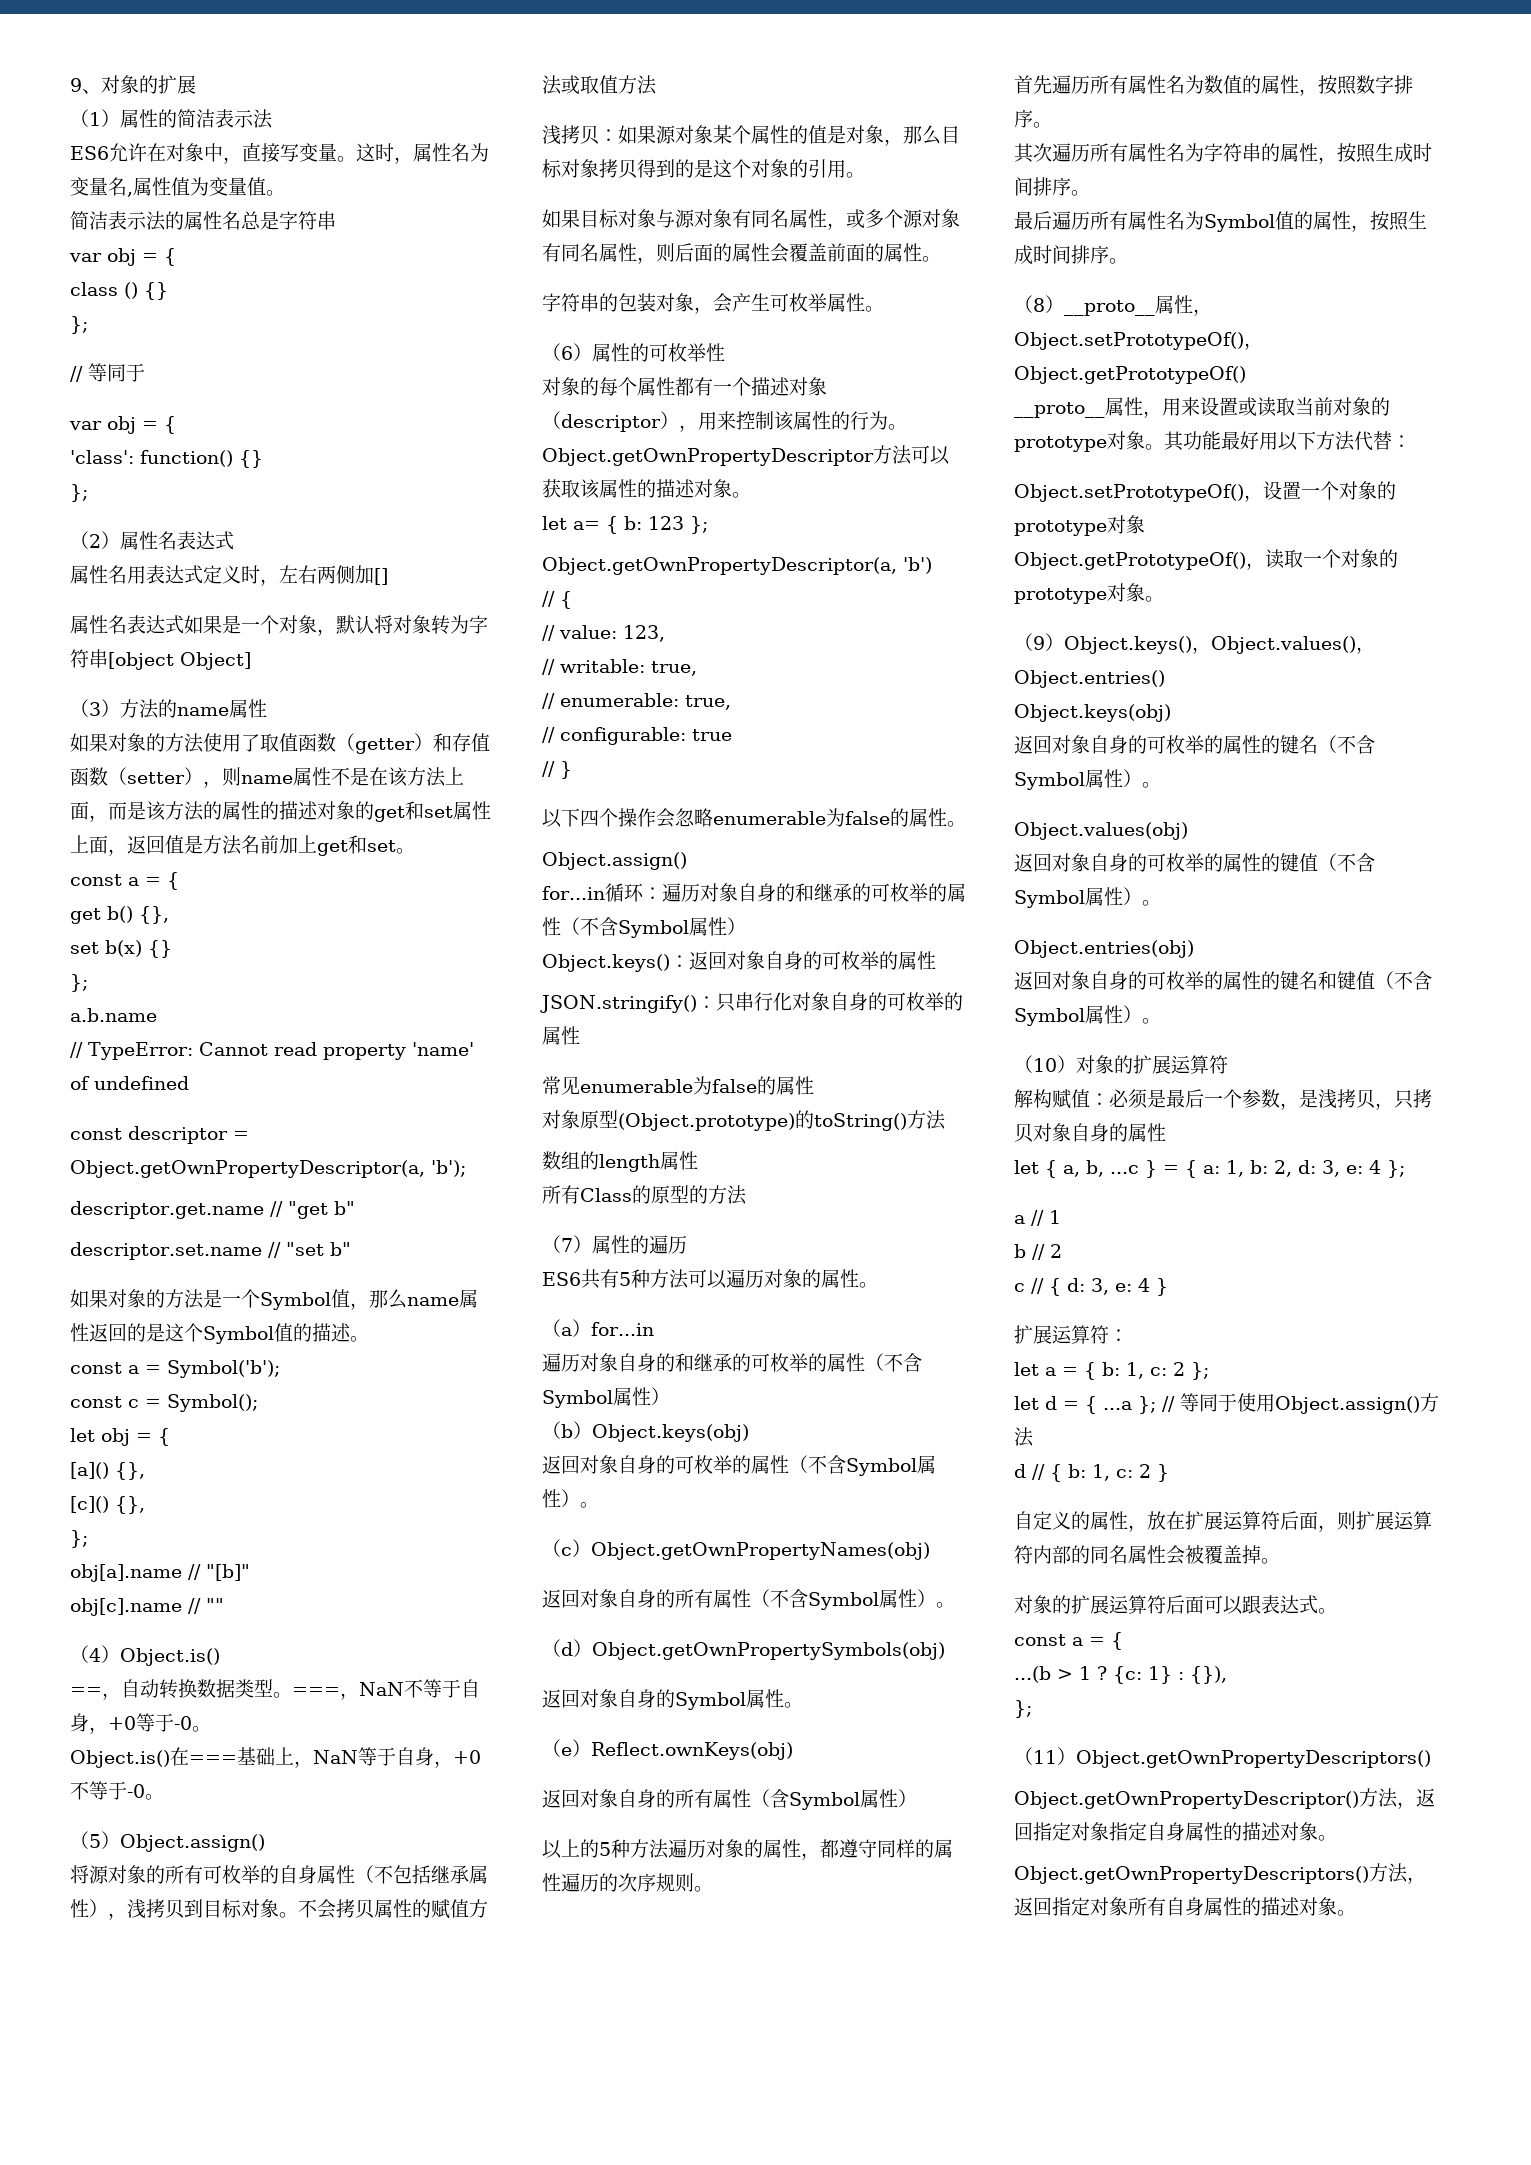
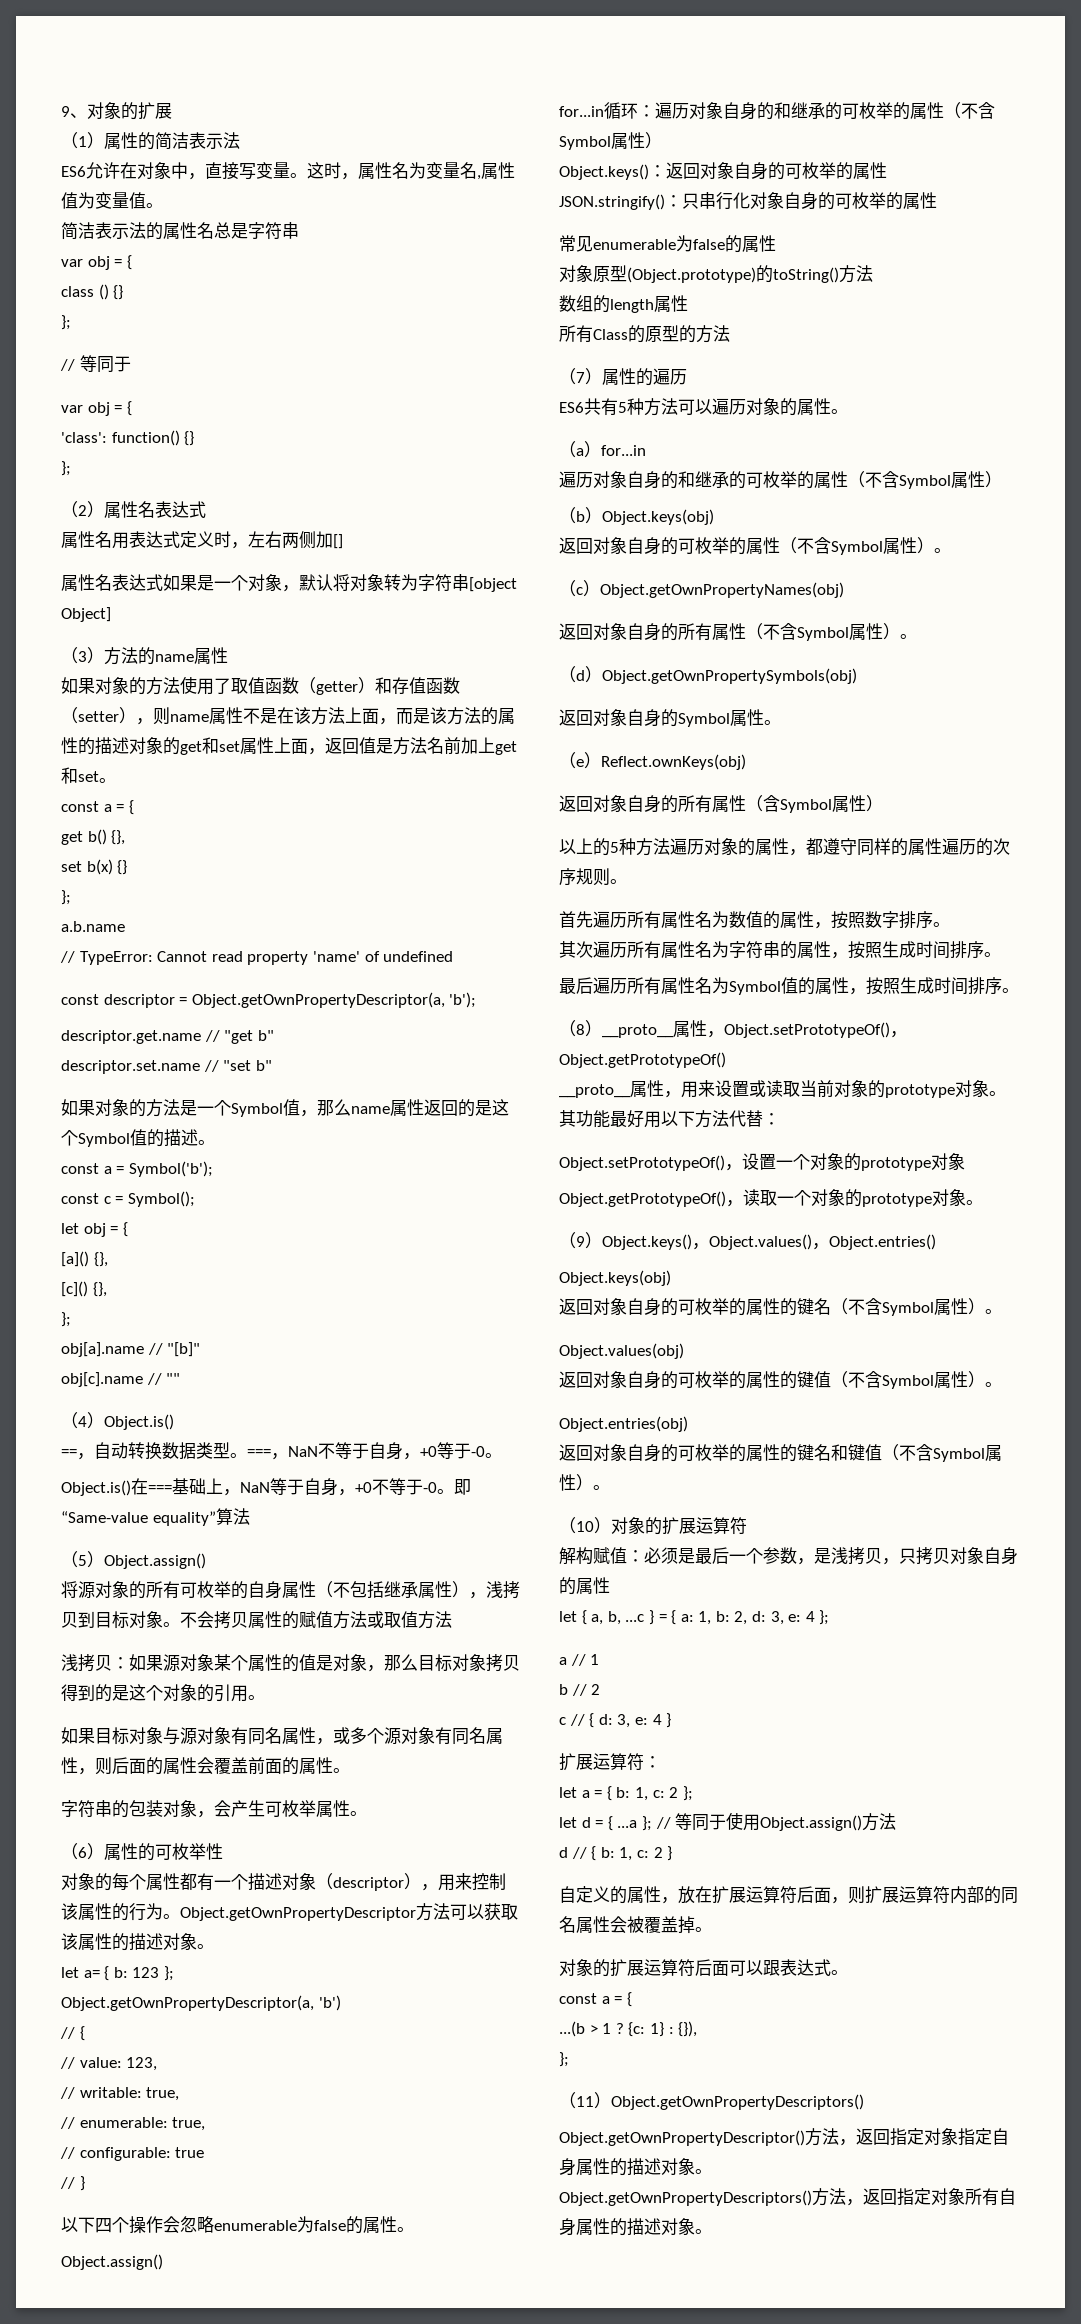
(164, 1797) none -> [454,1479,471,1495] [61,1508,250,1526] 即“Same-value equality”算法

